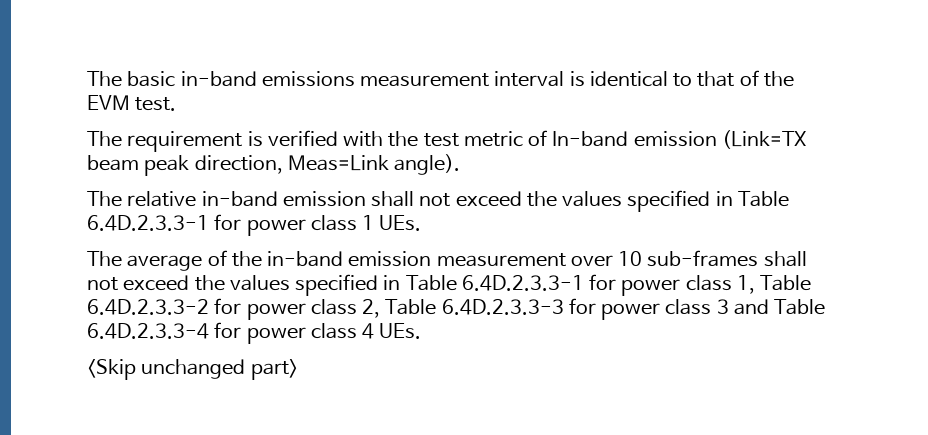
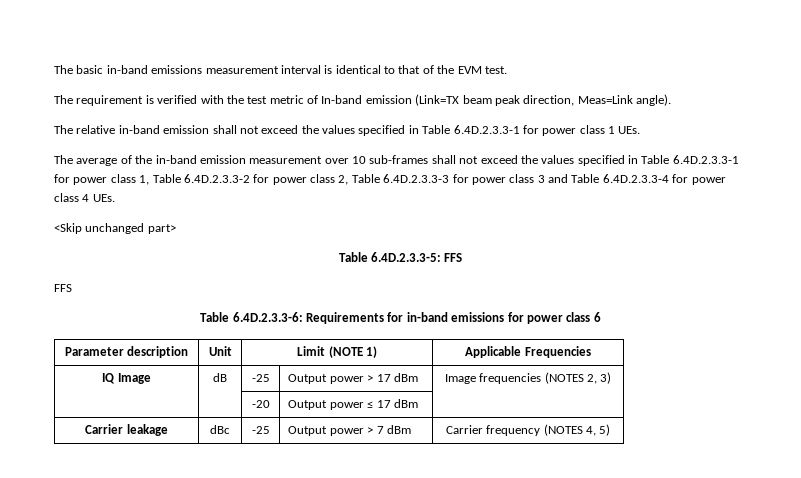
(298, 369) none -> [338,252,463,262] [54,284,72,292] [200,312,601,324] [64,346,189,358] [208,346,232,356] [297,346,377,358] [465,346,591,358] [102,373,151,384] [213,373,227,382] [251,374,270,382] [288,373,418,384] [444,372,612,384] [251,400,270,408] [288,399,418,410] [85,424,168,436] [210,425,230,434] [251,426,270,434] [288,425,411,436] [445,424,611,436] // Table 6.4D.2.3.3-5: FFS // FFS // Table 6.4D.2.3.3-6: Requirements for in-band emissions for power class 6 // Parameter description | Unit | Limit (NOTE 1) | Applicable Frequencies // IQ Image | dB | -25 | Output power > 17 dBm | Image frequencies (NOTES 2, 3) // | | -20 | Output power ≤ 17 dBm | // Carrier leakage | dBc | -25 | Output power > 7 dBm | Carrier frequency (NOTES 4, 5)

